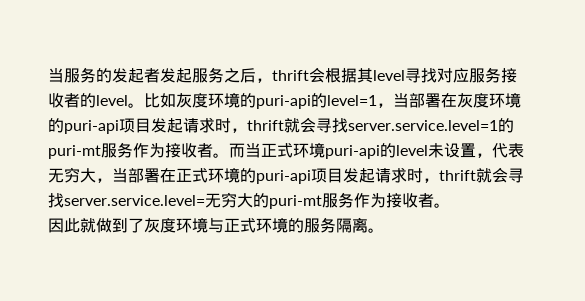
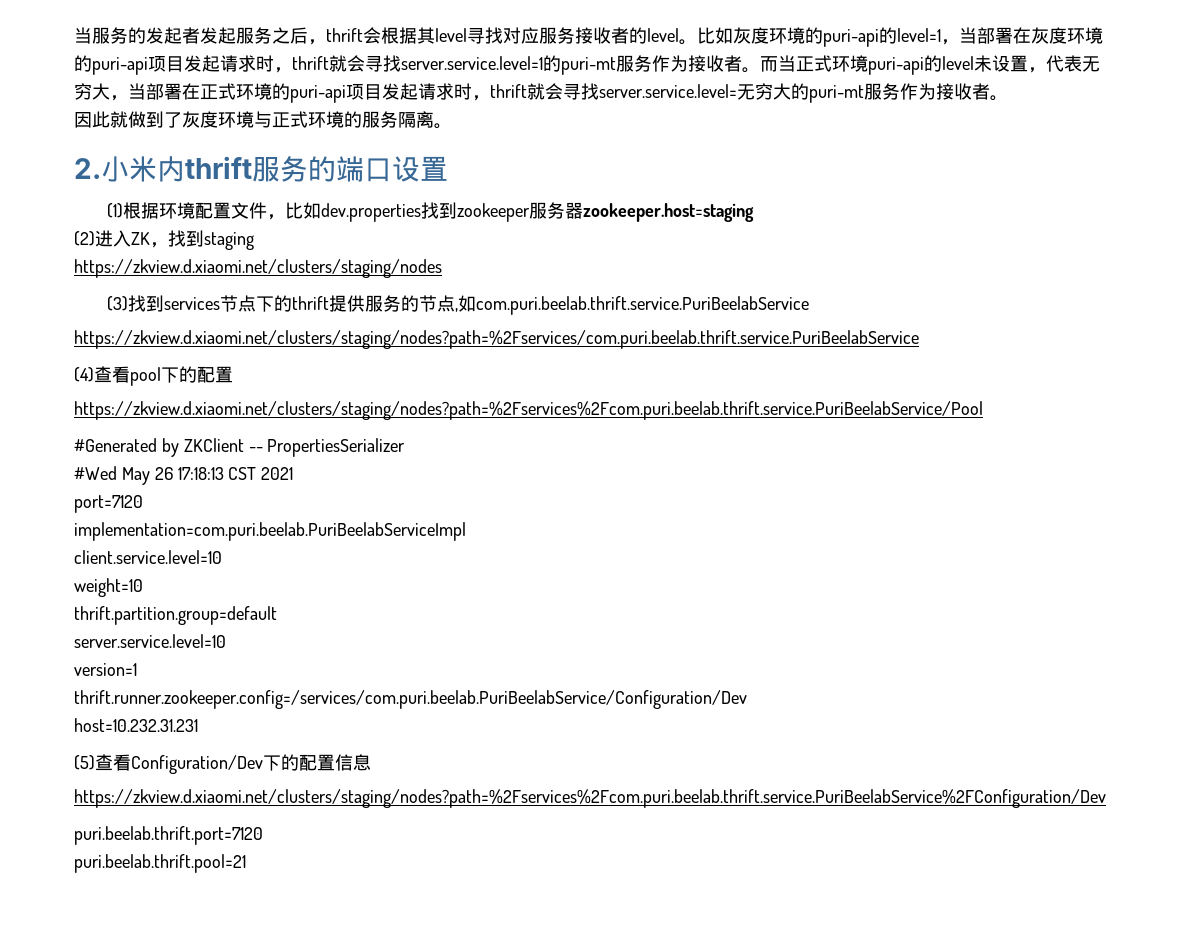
(384, 230) none -> [74,156,448,182] [106,202,754,222] [74,230,254,250] [74,259,442,278] [106,295,809,315] [74,330,919,349] [74,366,233,386] [74,401,983,420] [74,438,406,457] [74,466,294,485] [74,495,143,513] [74,522,466,541] [74,550,222,564] [74,578,143,597] [74,606,277,625] [74,634,226,648] [74,663,137,676] [74,690,747,709] [74,718,198,732] [74,754,371,774] [74,789,1106,808] [74,826,263,845] [74,854,246,873] // 2.小米内thrift服务的端口设置 // (1)根据环境配置文件，比如dev.properties找到zookeeper服务器zookeeper.host=staging // (2)进入ZK，找到staging // https://zkview.d.xiaomi.net/clusters/staging/nodes // (3)找到services节点下的thrift提供服务的节点,如com.puri.beelab.thrift.service.PuriBeelabService // https://zkview.d.xiaomi.net/clusters/staging/nodes?path=%2Fservices/com.puri.beelab.thrift.service.PuriBeelabService // (4)查看pool下的配置 // https://zkview.d.xiaomi.net/clusters/staging/nodes?path=%2Fservices%2Fcom.puri.beelab.thrift.service.PuriBeelabService/Pool // #Generated by ZKClient -- PropertiesSerializer // #Wed May 26 17:18:13 CST 2021 // port=7120 // implementation=com.puri.beelab.PuriBeelabServiceImpl // client.service.level=10 // weight=10 // thrift.partition.group=default // server.service.level=10 // version=1 // thrift.runner.zookeeper.config=/services/com.puri.beelab.PuriBeelabService/Configuration/Dev // host=10.232.31.231 // (5)查看Configuration/Dev下的配置信息 // https://zkview.d.xiaomi.net/clusters/staging/nodes?path=%2Fservices%2Fcom.puri.beelab.thrift.service.PuriBeelabService%2FConfiguration/Dev // puri.beelab.thrift.port=7120 // puri.beelab.thrift.pool=21

